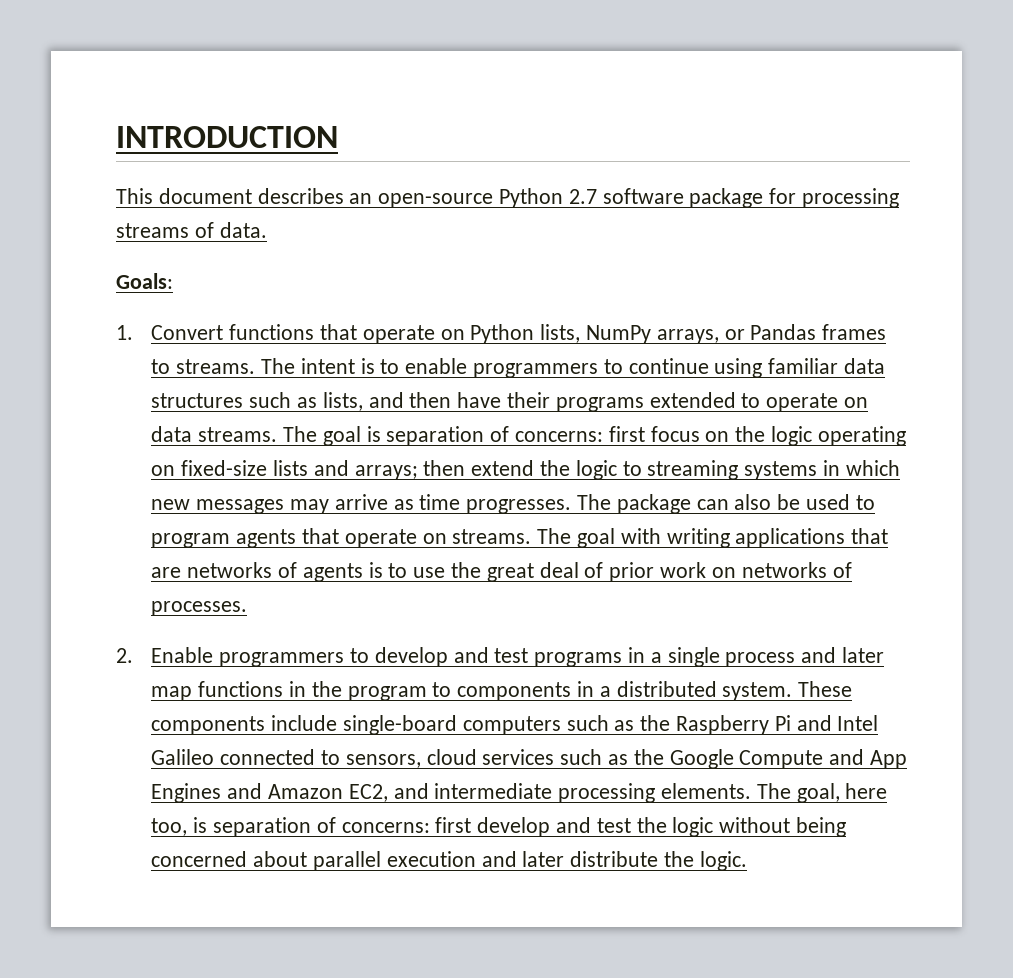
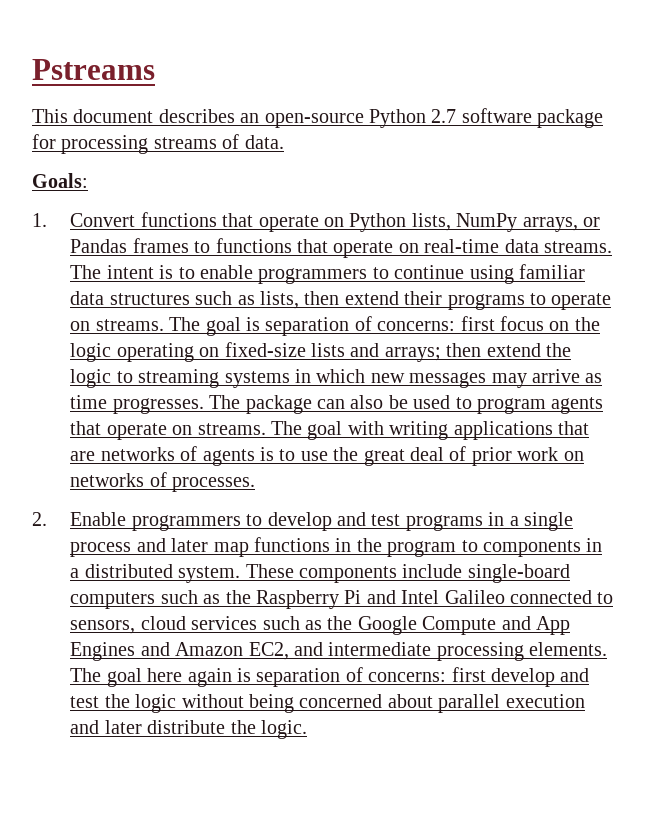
[116,126,338,148] INTRODUCTION -> [32,59,155,80] Pstreams
(171, 366) none -> [215,238,539,258] functions that operate on real-time data
[368,392,502,408] and then have -> [304,291,399,305] then extend
[649,392,736,408] extended -> (525, 302) none
[151,426,193,442] data -> (91, 326) none
[796,783,888,803] [151,818,188,836] goal, here too, -> [106,668,232,687] goal here again

